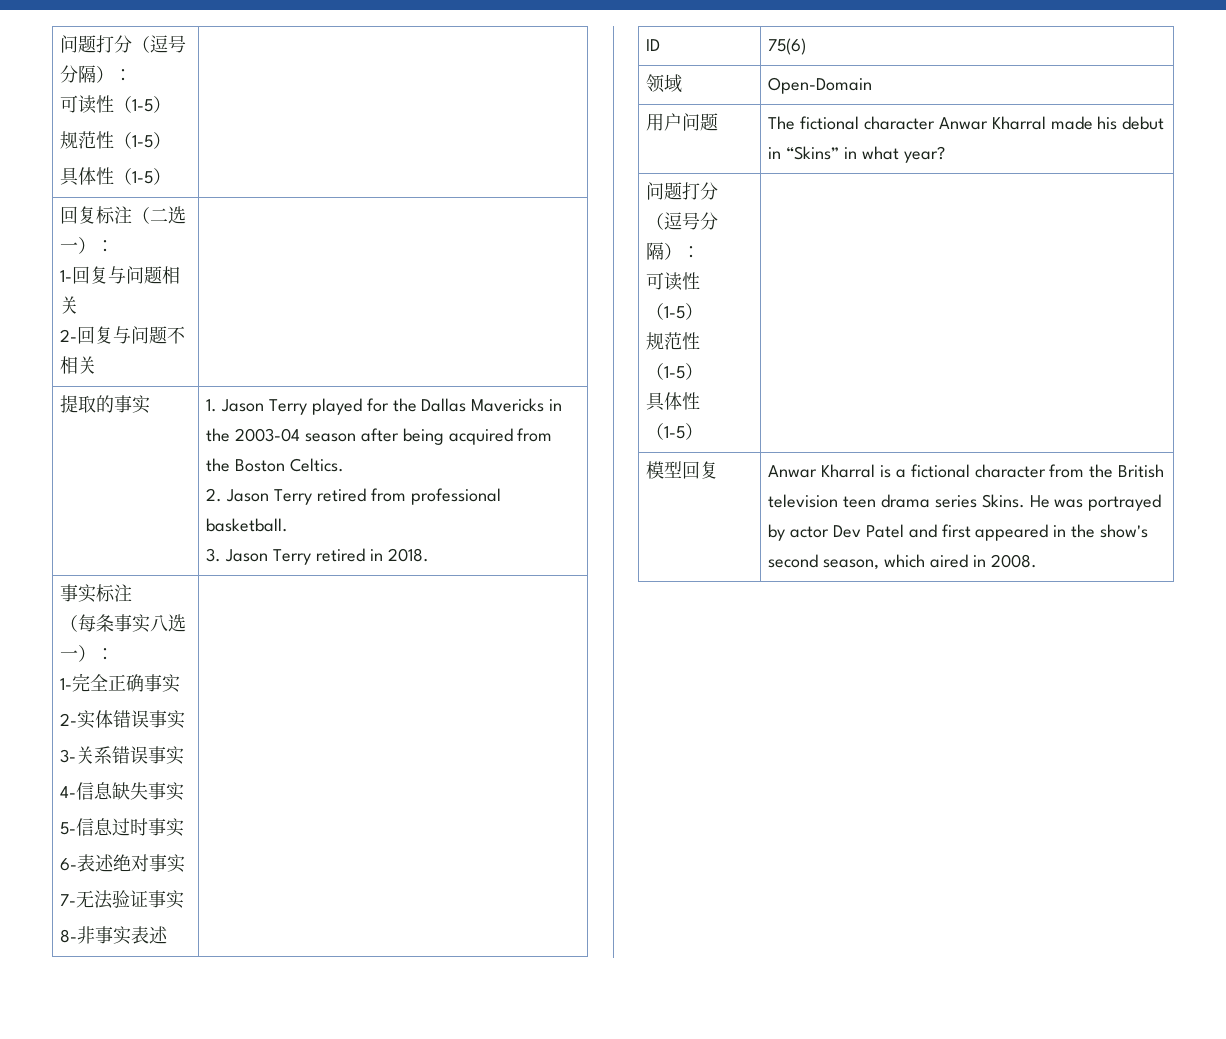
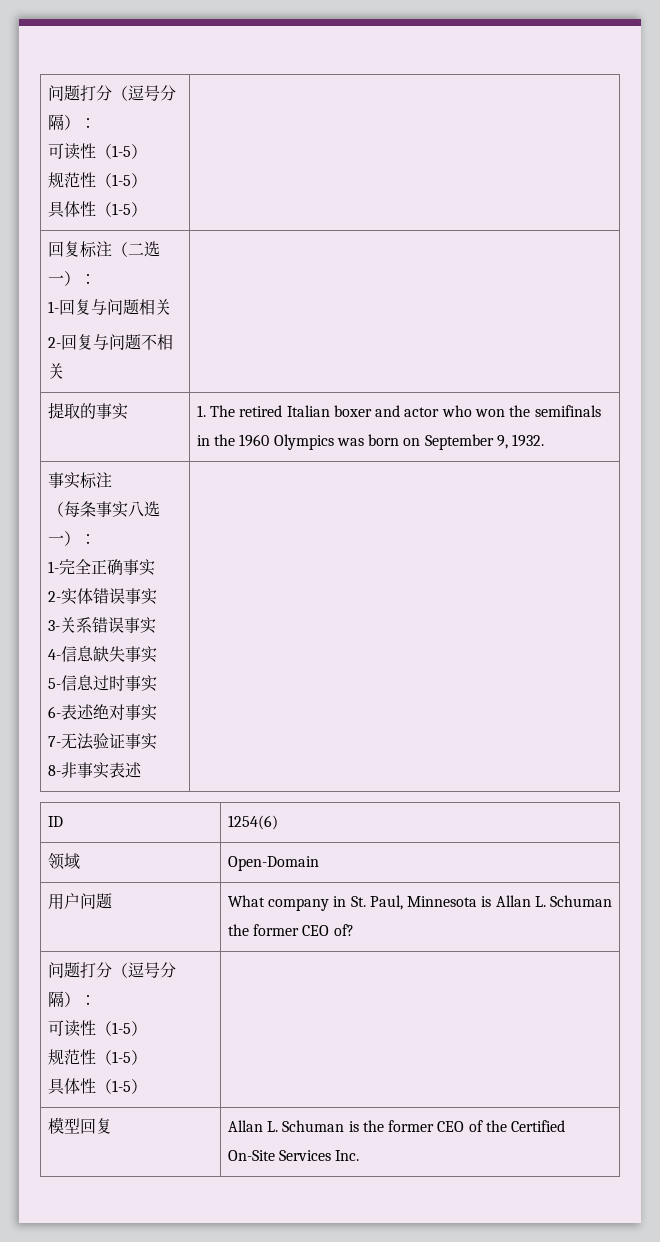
[221,398,563,415] [206,428,553,445] [206,458,345,472] [206,488,501,505] [206,518,289,532] [206,548,429,565] Jason Terry played for the Dallas Mavericks in the 2003-04 season after being acquired from the Boston Celtics. // 2. Jason Terry retired from professional basketball. // 3. Jason Terry retired in 2018. -> [209,405,601,417] [196,434,545,450] The retired Italian boxer and actor who won the semifinals in the 1960 Olympics was born on September 9, 1932.
[768,38,807,55] 75(6) -> [227,815,278,830] 1254(6)
[768,116,1165,130] [768,146,945,163] The fictional character Anwar Kharral made his debut in “Skins” in what year? -> [227,895,613,911] [227,924,354,936] What company in St. Paul, Minnesota is Allan L. Schuman the former CEO of?
[768,464,1165,478] [768,494,1162,511] [768,524,1149,541] [768,554,1037,570] Anwar Kharral is a fictional character from the British television teen drama series Skins. He was portrayed by actor Dev Patel and first appeared in the show's second season, which aired in 2008. -> [227,1120,566,1132] [227,1150,360,1161] Allan L. Schuman is the former CEO of the Certified On-Site Services Inc.

